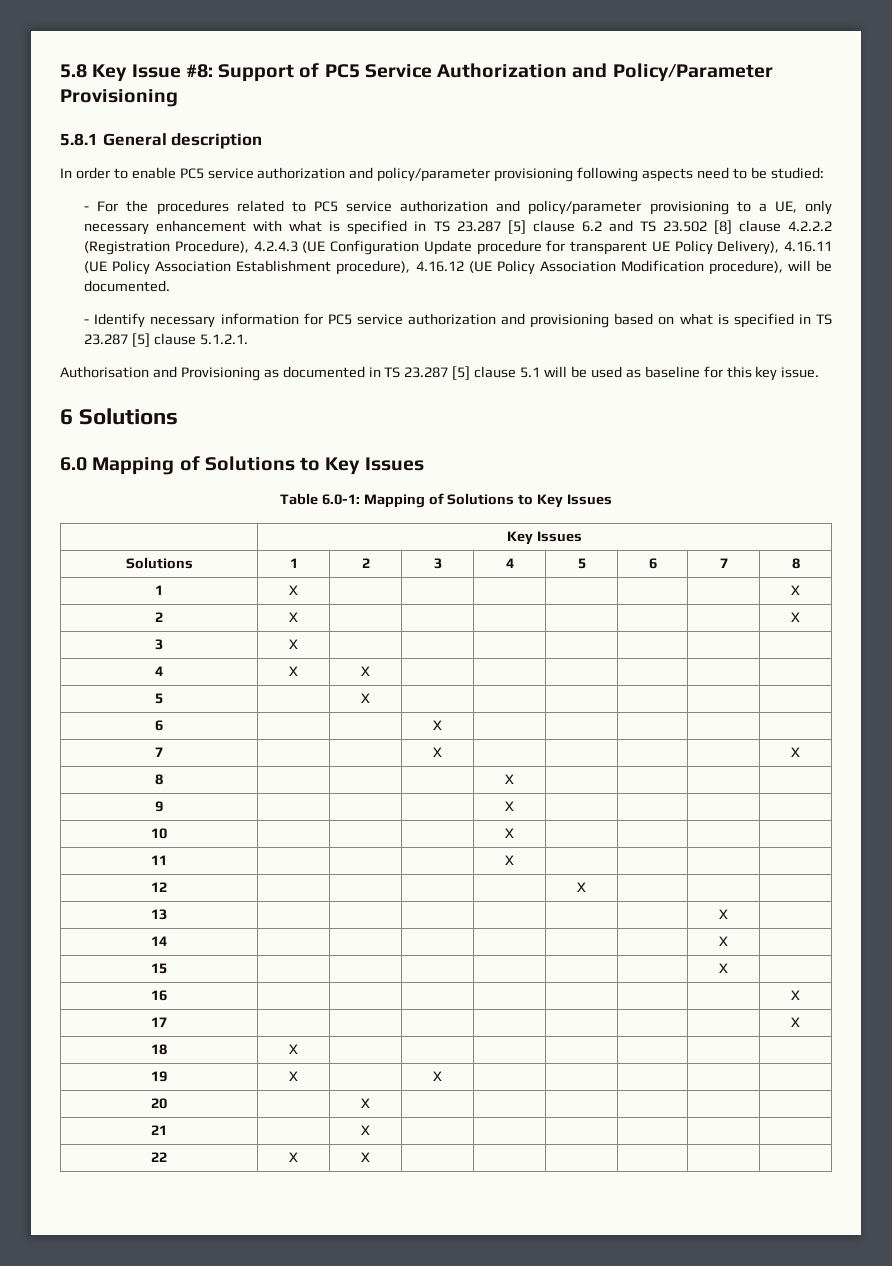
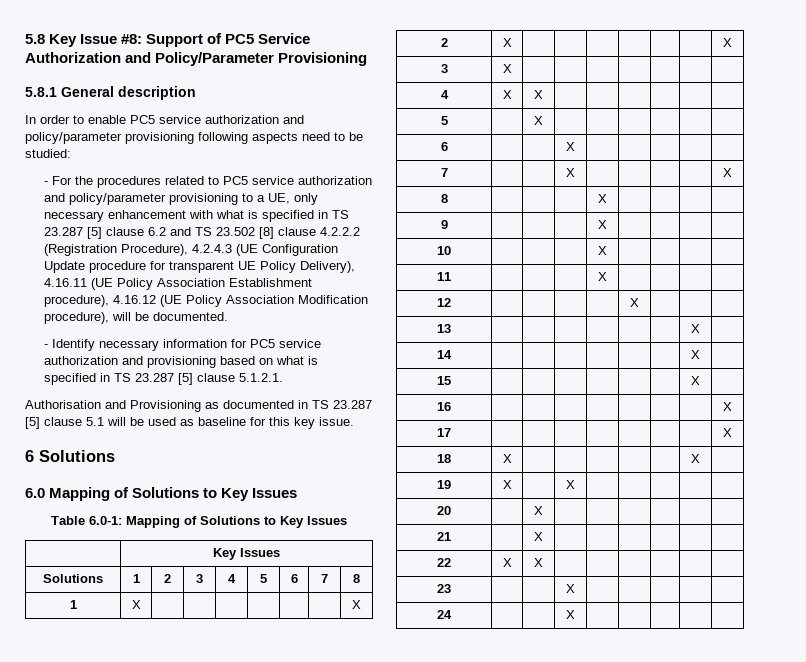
(298, 1049) none -> [691,454,700,463] X
(370, 1157) none -> [437,584,451,593] [566,584,575,593] [437,610,452,619] [566,610,575,619] // 23 | | | X | | | | | // 24 | | | X | | | | |

